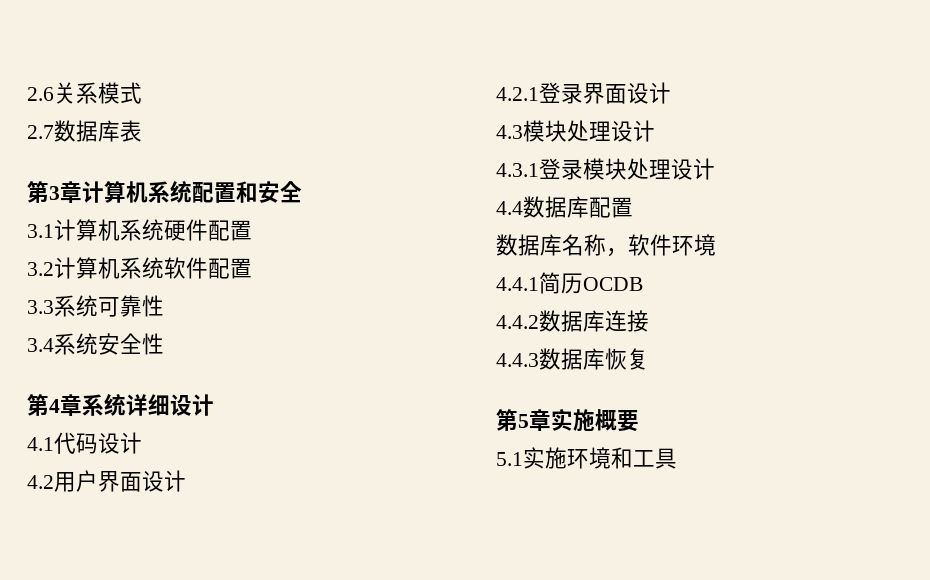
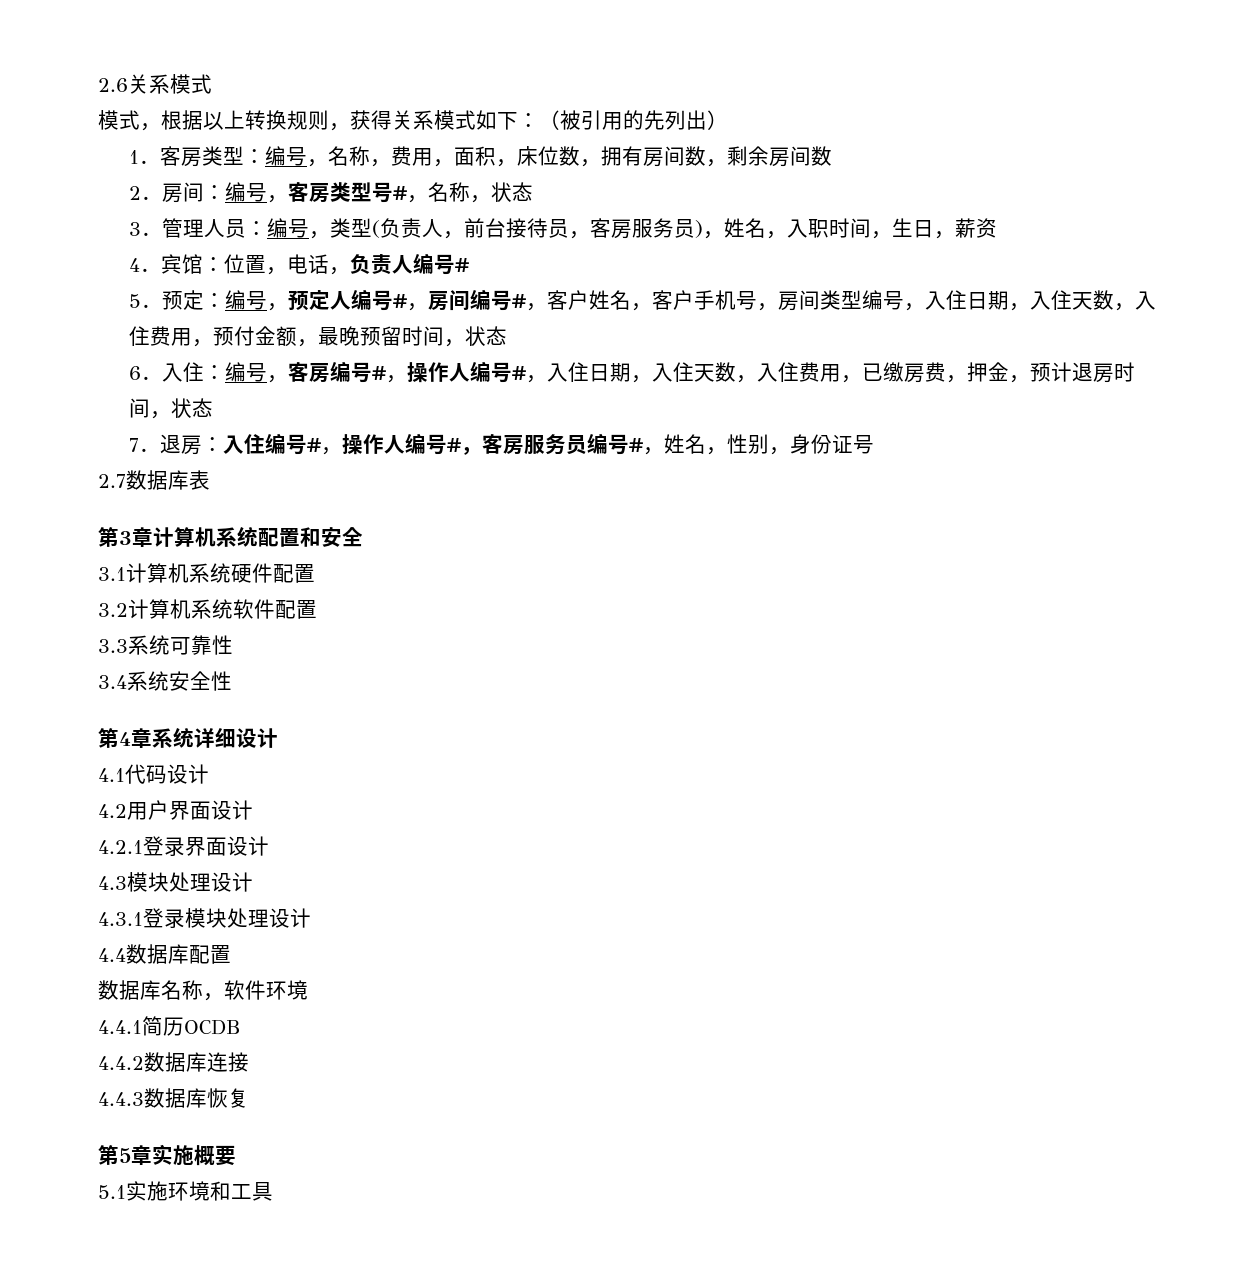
(142, 93) none -> [98,110,728,131] [128,146,832,167] [128,182,533,203] [128,218,997,239] [128,253,469,275] [128,289,1156,311] [128,326,507,347] [128,361,1135,383] [128,398,213,419] [128,433,874,455] // 模式，根据以上转换规则，获得关系模式如下：（被引用的先列出） // 1．客房类型：编号，名称，费用，面积，床位数，拥有房间数，剩余房间数 // 2．房间：编号，客房类型号#，名称，状态 // 3．管理人员：编号，类型(负责人，前台接待员，客房服务员)，姓名，入职时间，生日，薪资 // 4．宾馆：位置，电话，负责人编号# // 5．预定：编号，预定人编号#，房间编号#，客户姓名，客户手机号，房间类型编号，入住日期，入住天数，入住费用，预付金额，最晚预留时间，状态 // 6．入住：编号，客房编号#，操作人编号#，入住日期，入住天数，入住费用，已缴房费，押金，预计退房时间，状态 // 7．退房：入住编号#，操作人编号#，客房服务员编号#，姓名，性别，身份证号

